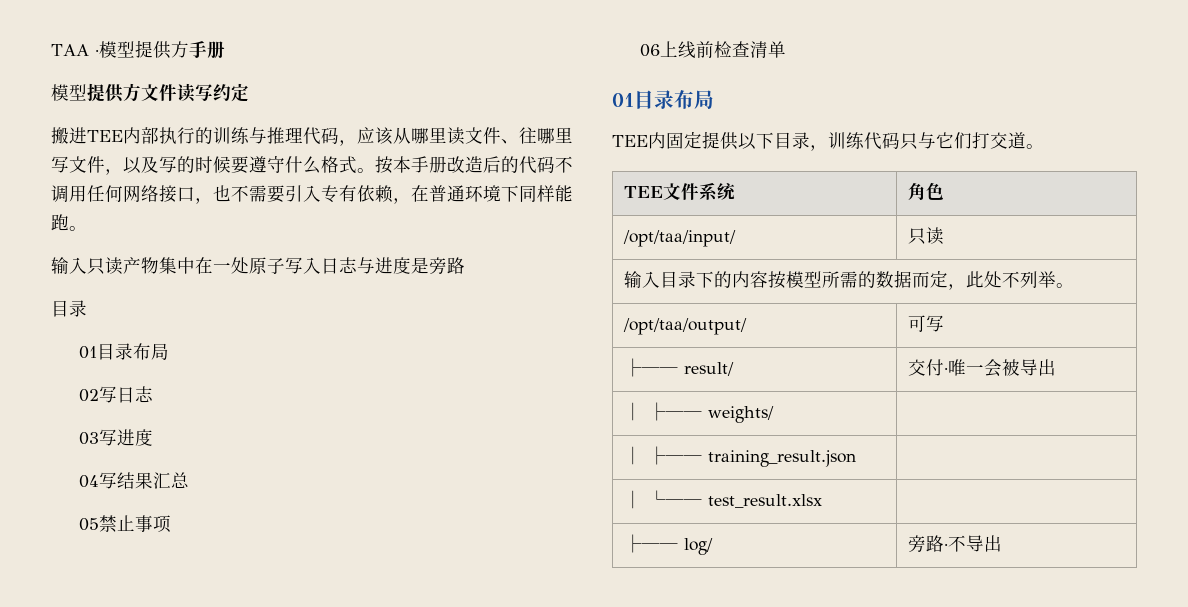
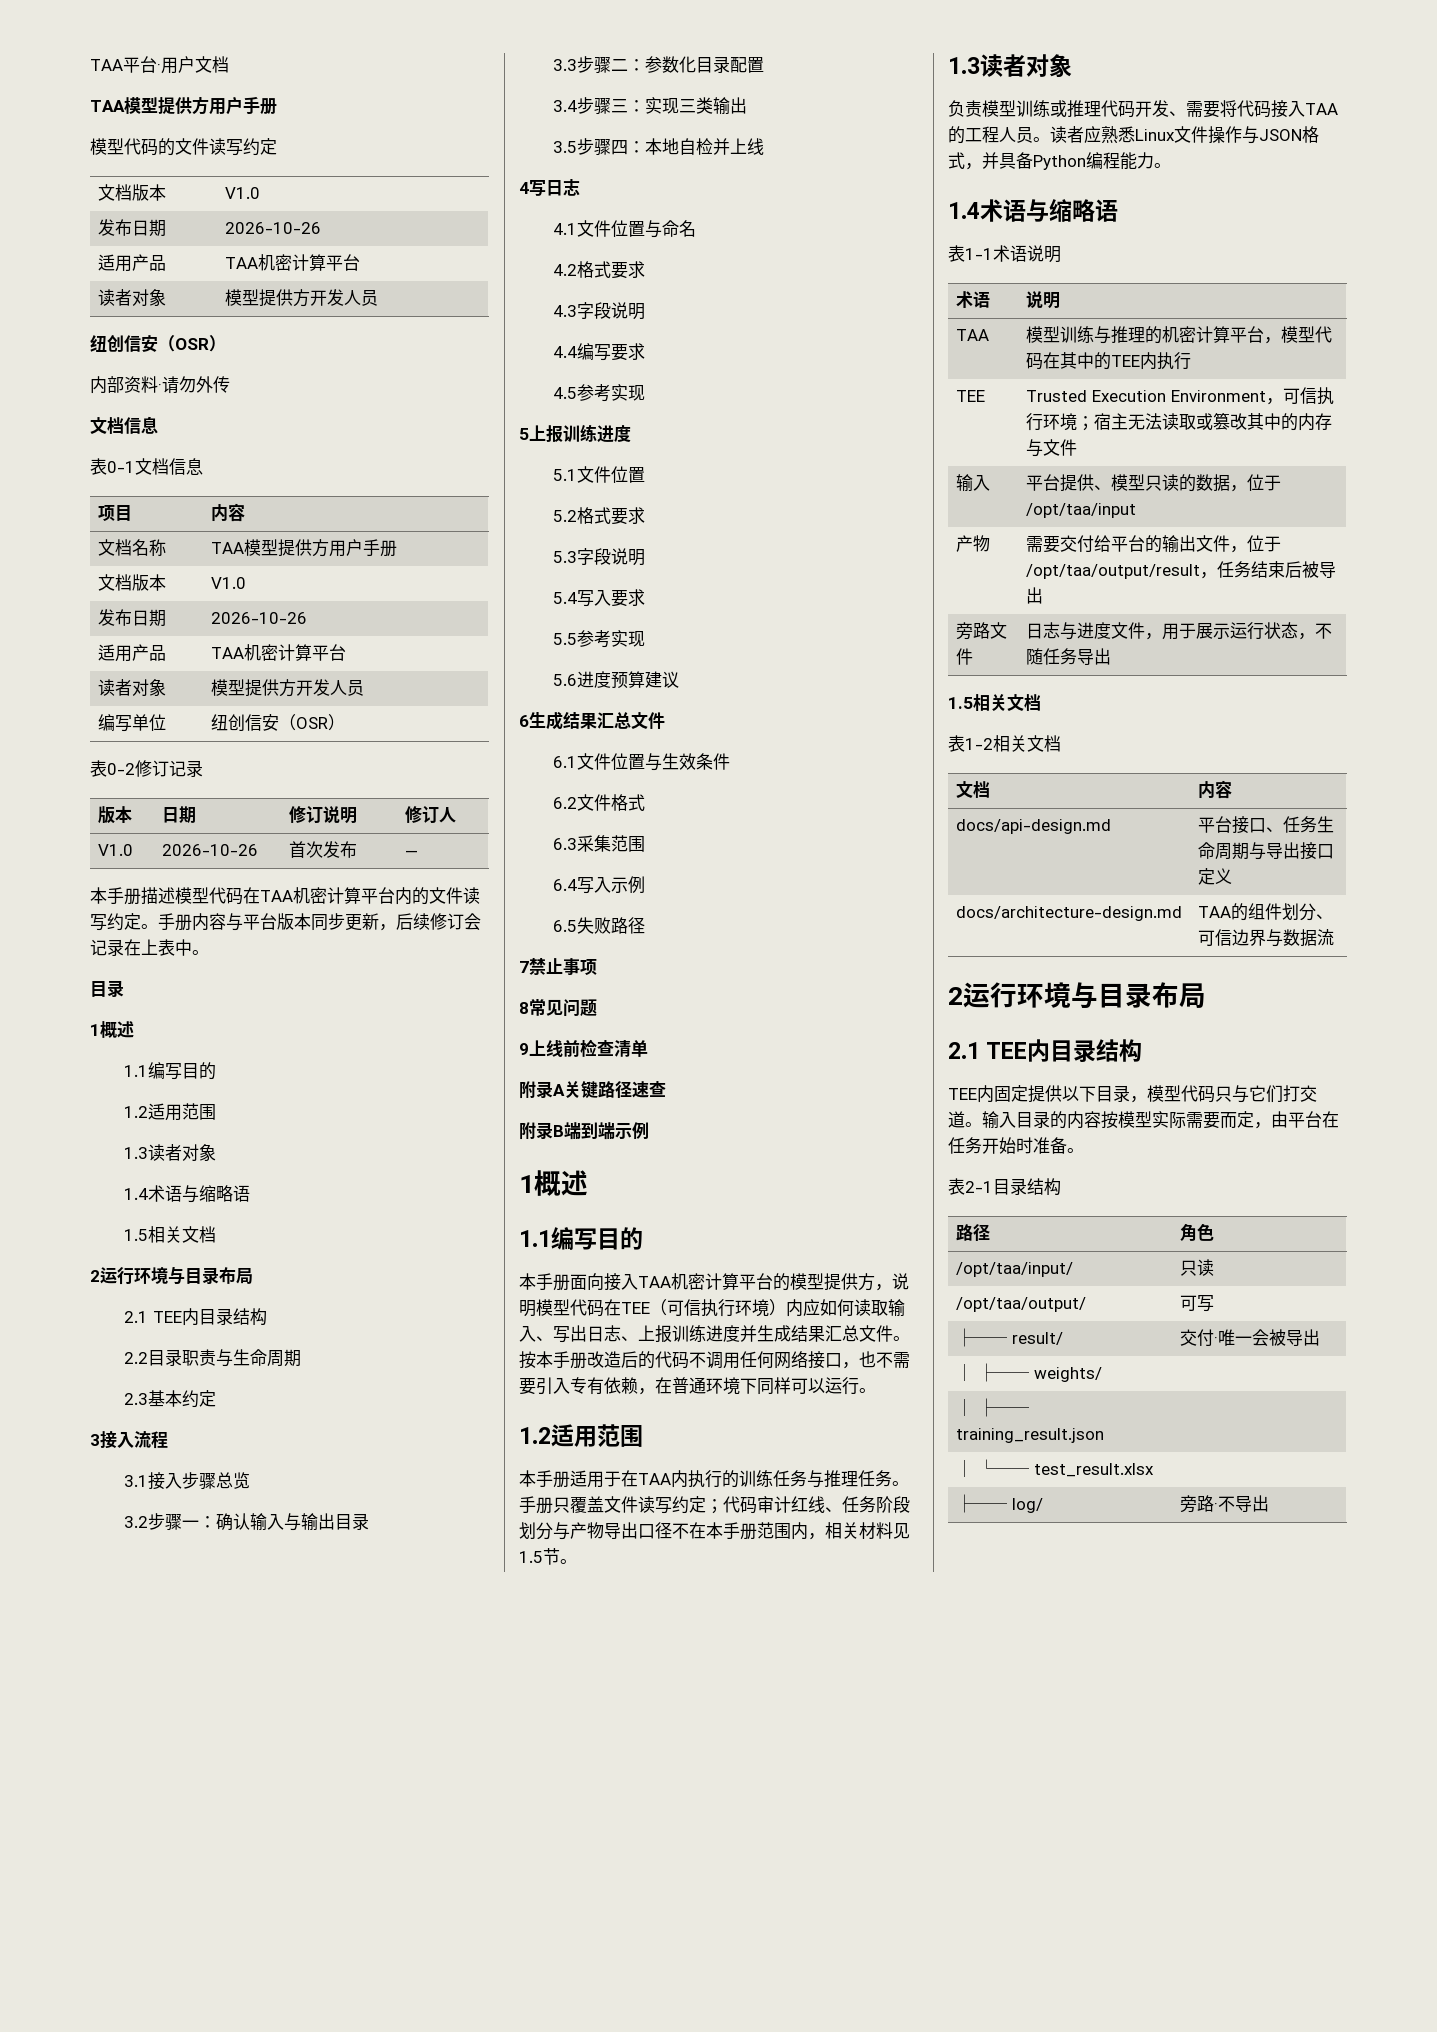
[51,40,189,59] TAA ·模型提供方 -> [90,56,229,74] [90,96,243,115] TAA平台·用户文档 // TAA模型提供方用户
[87,83,249,103] [51,127,573,146] [51,156,357,175] 提供方文件读写约定 // 搬进TEE内部执行的训练与推理代码，应该从哪里读文件、往哪里写文件，以及写的时候要遵守什么格式 -> [124,138,277,156] [97,184,166,201] [224,187,260,199] [97,219,166,237] [224,222,321,234] [97,254,166,272] [224,254,360,271] [97,289,166,306] [224,289,378,307] [90,335,226,352] [90,376,230,394] [90,416,158,435] [90,458,203,475] [97,505,132,521] [210,503,245,522] [97,539,166,556] [210,539,397,557] [97,574,166,591] [210,577,246,589] [97,609,166,627] [210,612,307,624] [97,644,166,662] [210,644,346,661] [97,679,166,696] [210,679,364,697] [97,714,166,732] [210,714,345,732] [90,760,203,777] [97,806,132,824] [161,806,196,823] [288,806,357,824] [404,806,456,823] [97,844,133,856] [161,844,258,856] [288,841,357,858] [404,850,418,856] [90,887,480,905] [90,913,481,931] [90,939,209,956] [90,980,124,998] [90,1021,134,1038] [123,1062,216,1080] [123,1103,216,1121] [123,1144,216,1161] [123,1185,250,1203] [123,1226,216,1243] [90,1266,253,1285] [123,1308,267,1326] [123,1349,301,1367] [123,1390,216,1408] [90,1431,168,1449] [123,1472,250,1490] [123,1513,369,1531] [552,56,764,74] [552,97,747,115] [552,138,764,156] [519,179,580,196] [552,220,696,238] [552,261,645,279] [552,302,645,320] [552,343,645,361] [552,384,645,402] [519,424,631,443] [552,466,645,483] [552,507,645,525] [552,548,645,566] [552,589,645,607] [552,630,645,648] [552,671,679,689] [519,711,665,730] [552,753,730,771] [552,794,645,811] [552,835,645,852] [552,876,645,894] [552,917,645,934] [519,957,597,975] [519,999,597,1017] [519,1039,648,1057] [519,1081,666,1099] [519,1122,649,1140] [519,1170,588,1196] [519,1227,643,1250] [519,1273,909,1291] [519,1299,905,1317] [519,1325,893,1343] 代码的文件读写约定 // 文档版本 | V1.0 // 发布日期 | 2026-10-26 // 适用产品 | TAA机密计算平台 // 读者对象 | 模型提供方开发人员 // 纽创信安（OSR） // 内部资料·请勿外传 // 文档信息 // 表0-1文档信息 // 项目 | 内容 // 文档名称 | TAA模型提供方用户手册 // 文档版本 | V1.0 // 发布日期 | 2026-10-26 // 适用产品 | TAA机密计算平台 // 读者对象 | 模型提供方开发人员 // 编写单位 | 纽创信安（OSR） // 表0-2修订记录 // 版本 | 日期 | 修订说明 | 修订人 // V1.0 | 2026-10-26 | 首次发布 | — // 本手册描述模型代码在TAA机密计算平台内的文件读写约定。手册内容与平台版本同步更新，后续修订会记录在上表中。 // 目录 // 1概述 // 1.1编写目的 // 1.2适用范围 // 1.3读者对象 // 1.4术语与缩略语 // 1.5相关文档 // 2运行环境与目录布局 // 2.1 TEE内目录结构 // 2.2目录职责与生命周期 // 2.3基本约定 // 3接入流程 // 3.1接入步骤总览 // 3.2步骤一：确认输入与输出目录 // 3.3步骤二：参数化目录配置 // 3.4步骤三：实现三类输出 // 3.5步骤四：本地自检并上线 // 4写日志 // 4.1文件位置与命名 // 4.2格式要求 // 4.3字段说明 // 4.4编写要求 // 4.5参考实现 // 5上报训练进度 // 5.1文件位置 // 5.2格式要求 // 5.3字段说明 // 5.4写入要求 // 5.5参考实现 // 5.6进度预算建议 // 6生成结果汇总文件 // 6.1文件位置与生效条件 // 6.2文件格式 // 6.3采集范围 // 6.4写入示例 // 6.5失败路径 // 7禁止事项 // 8常见问题 // 9上线前检查清单 // 附录A关键路径速查 // 附录B端到端示例 // 1概述 // 1.1编写目的 // 本手册面向接入TAA机密计算平台的模型提供方，说明模型代码在TEE（可信执行环境）内应如何读取输入、写出日志、上报训练进度并生成结果汇总文件
[555,185,573,202] [51,214,87,231] [51,257,465,275] [51,300,87,317] [78,343,169,360] [78,386,153,403] [78,429,153,446] [78,472,189,489] [78,515,171,533] [639,41,786,59] [612,90,714,109] 能跑。 // 输入只读产物集中在一处原子写入日志与进度是旁路 // 目录 // 01目录布局 // 02写日志 // 03写进度 // 04写结果汇总 // 05禁止事项 // 06上线前检查清单 // 01目录布局 -> [791,1377,876,1395] [519,1424,643,1447] [519,1470,909,1488] [519,1496,910,1514] [519,1522,910,1540] [519,1548,577,1565] [948,54,1072,77] [948,100,1338,118] [948,126,1319,144] [948,152,1171,170] [948,199,1118,222] [948,245,1061,263] [955,291,990,308] [1025,291,1060,309] [955,329,989,341] [1025,326,1332,344] [1025,352,1191,370] [955,390,985,402] [1025,387,1334,405] [1025,413,1332,431] [1025,439,1077,457] [955,474,990,492] [1025,474,1281,492] [1025,503,1136,518] [955,535,990,552] [1025,535,1281,553] [1025,561,1336,579] [1025,587,1043,604] [955,622,1007,640] [955,648,973,665] [1025,622,1332,640] [1025,648,1111,665] [948,694,1041,712] [948,735,1061,752] [955,781,990,799] [1197,780,1232,799] [955,819,1111,834] [1197,816,1334,834] [1197,842,1334,860] [1197,868,1232,885] [955,906,1182,921] [1197,903,1333,921] [1197,929,1334,947] [948,982,1206,1009] [948,1039,1143,1063] 可以运行。 // 1.2适用范围 // 本手册适用于在TAA内执行的训练任务与推理任务。手册只覆盖文件读写约定；代码审计红线、任务阶段划分与产物导出口径不在本手册范围内，相关材料见1.5节。 // 1.3读者对象 // 负责模型训练或推理代码开发、需要将代码接入TAA的工程人员。读者应熟悉Linux文件操作与JSON格式，并具备Python编程能力。 // 1.4术语与缩略语 // 表1-1术语说明 // 术语 | 说明 // TAA | 模型训练与推理的机密计算平台，模型代码在其中的TEE内执行 // TEE | Trusted Execution Environment，可信执行环境；宿主无法读取或篡改其中的内存与文件 // 输入 | 平台提供、模型只读的数据，位于/opt/taa/input // 产物 | 需要交付给平台的输出文件，位于/opt/taa/output/result，任务结束后被导出 // 旁路文件 | 日志与进度文件，用于展示运行状态，不随任务导出 // 1.5相关文档 // 表1-2相关文档 // 文档 | 内容 // docs/api-design.md | 平台接口、任务生命周期与导出接口定义 // docs/architecture-design.md | TAA的组件划分、可信边界与数据流 // 2运行环境与目录布局 // 2.1 TEE内目录结构
[828,132,865,149] 训练 -> [1147,1085,1181,1102] 模型
[623,182,736,201] [907,182,944,200] [622,230,736,247] [907,227,944,245] [623,270,1074,290] // TEE文件系统 | 角色 // /opt/taa/input/ | 只读 // 输入目录下的内容按模型所需的数据而定，此处不列举。 -> [982,1111,1339,1129] [948,1137,1084,1154] [948,1178,1061,1196] [955,1224,990,1241] [1179,1223,1214,1241] [955,1262,1073,1277] [1179,1259,1214,1276] 输入目录的内容按模型实际需要而定，由平台在任务开始时准备。 // 表2-1目录结构 // 路径 | 角色 // /opt/taa/input/ | 只读

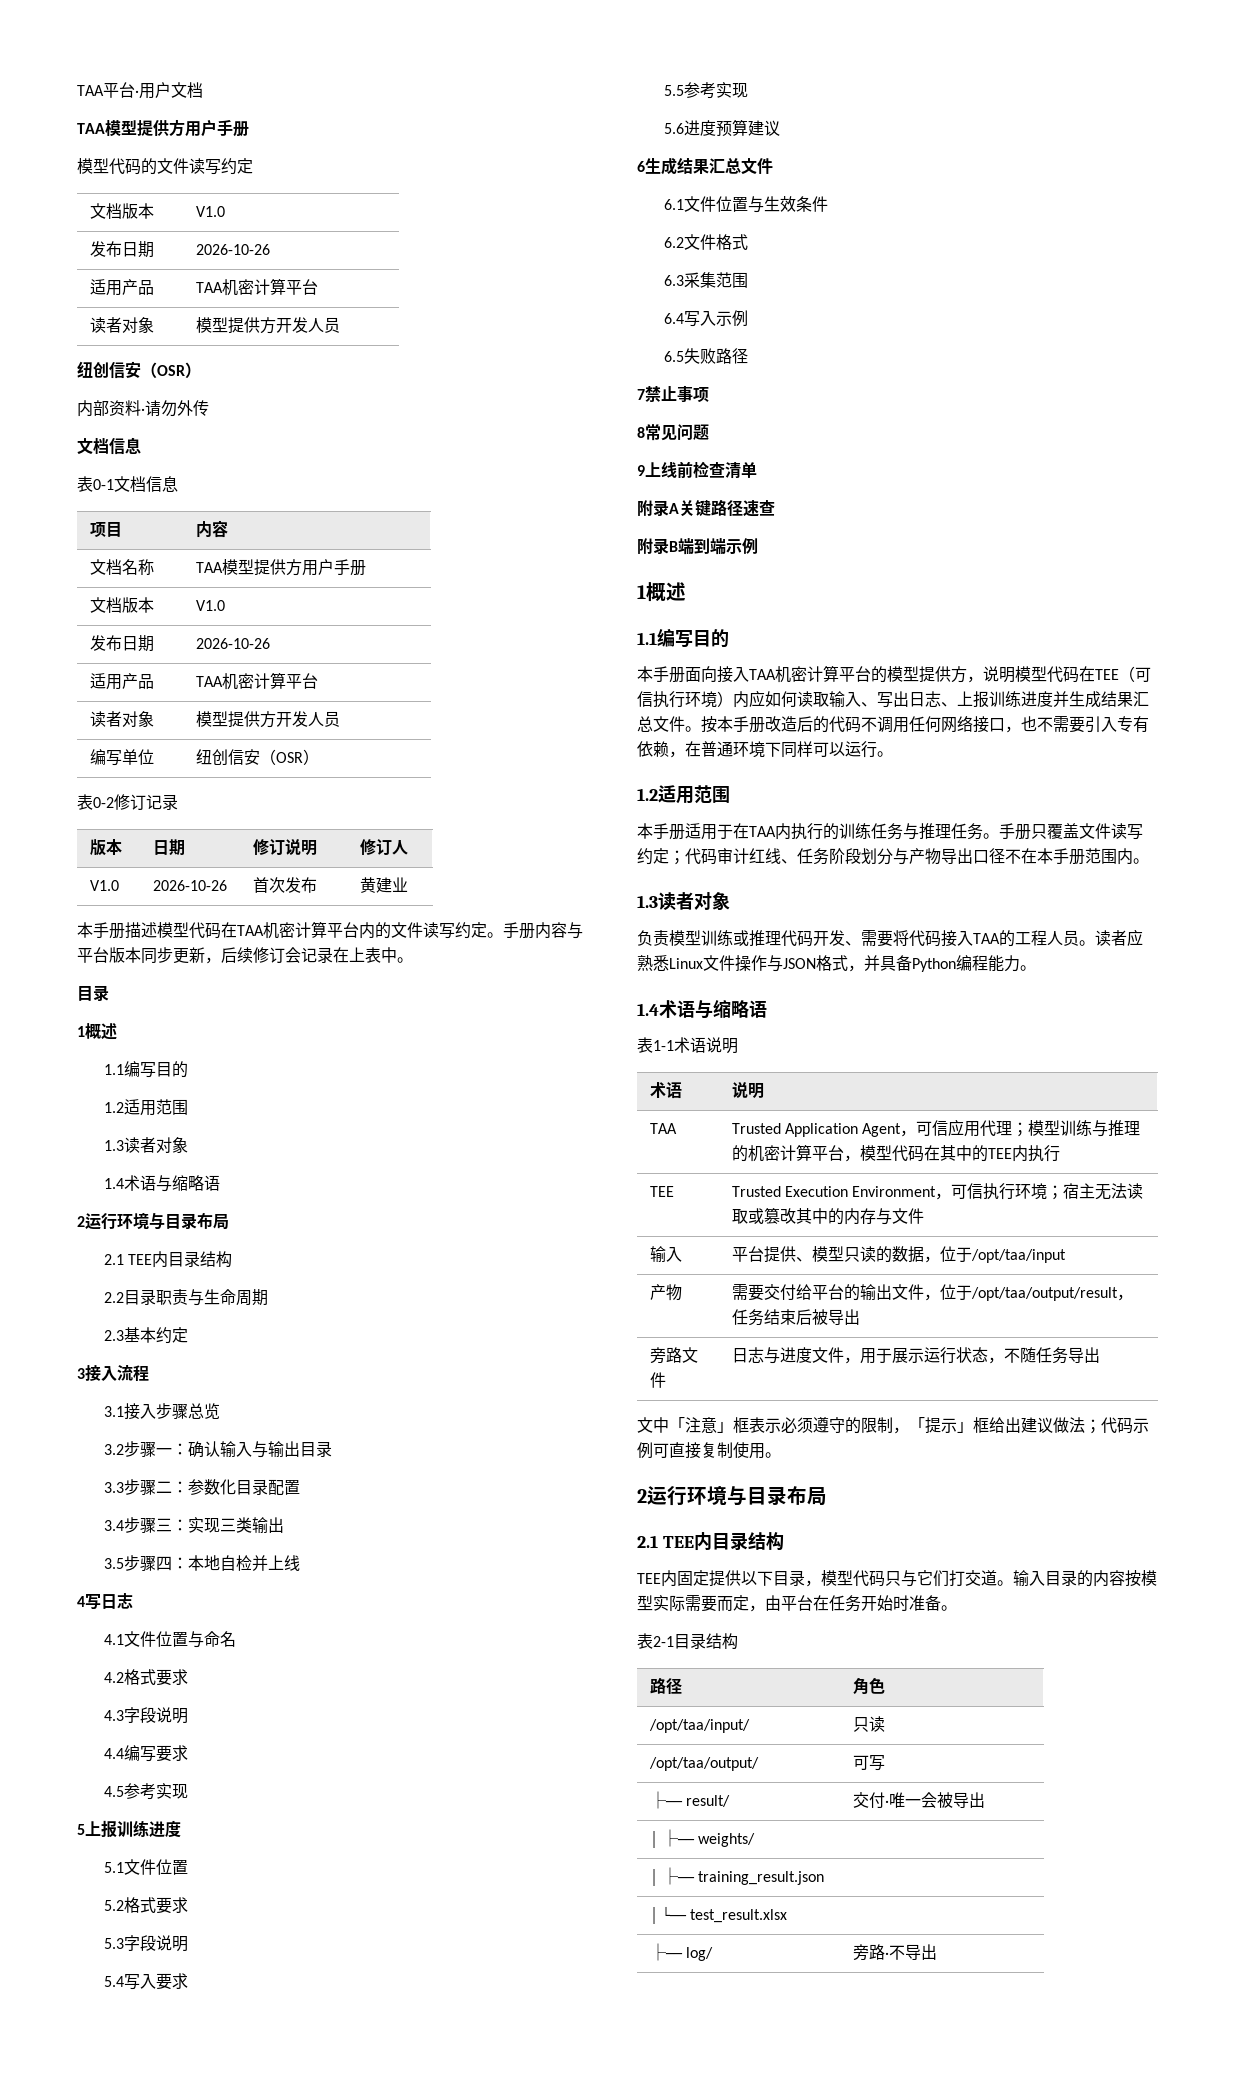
[404,850,418,856] — -> [359,877,408,893] 黄建业
[123,1226,216,1243] // 1.5相关文档 -> (220, 1183) none
[808,1522,910,1540] [519,1548,560,1565] ，相关材料见1.5节 -> (1133, 856) none
(989, 335) none -> [731,1119,1029,1137] Trusted Application Agent，可信应用代理；
[948,694,1041,712] [948,735,1061,752] [955,781,990,799] [1197,780,1232,799] [955,819,1111,834] [1197,816,1334,834] [1197,842,1334,860] [1197,868,1232,885] [955,906,1182,921] [1197,903,1333,921] [1197,929,1334,947] 1.5相关文档 // 表1-2相关文档 // 文档 | 内容 // docs/api-design.md | 平台接口、任务生命周期与导出接口定义 // docs/architecture-design.md | TAA的组件划分、可信边界与数据流 -> [637,1417,1149,1434] [637,1442,781,1459] 文中「注意」框表示必须遵守的限制，「提示」框给出建议做法；代码示例可直接复制使用。

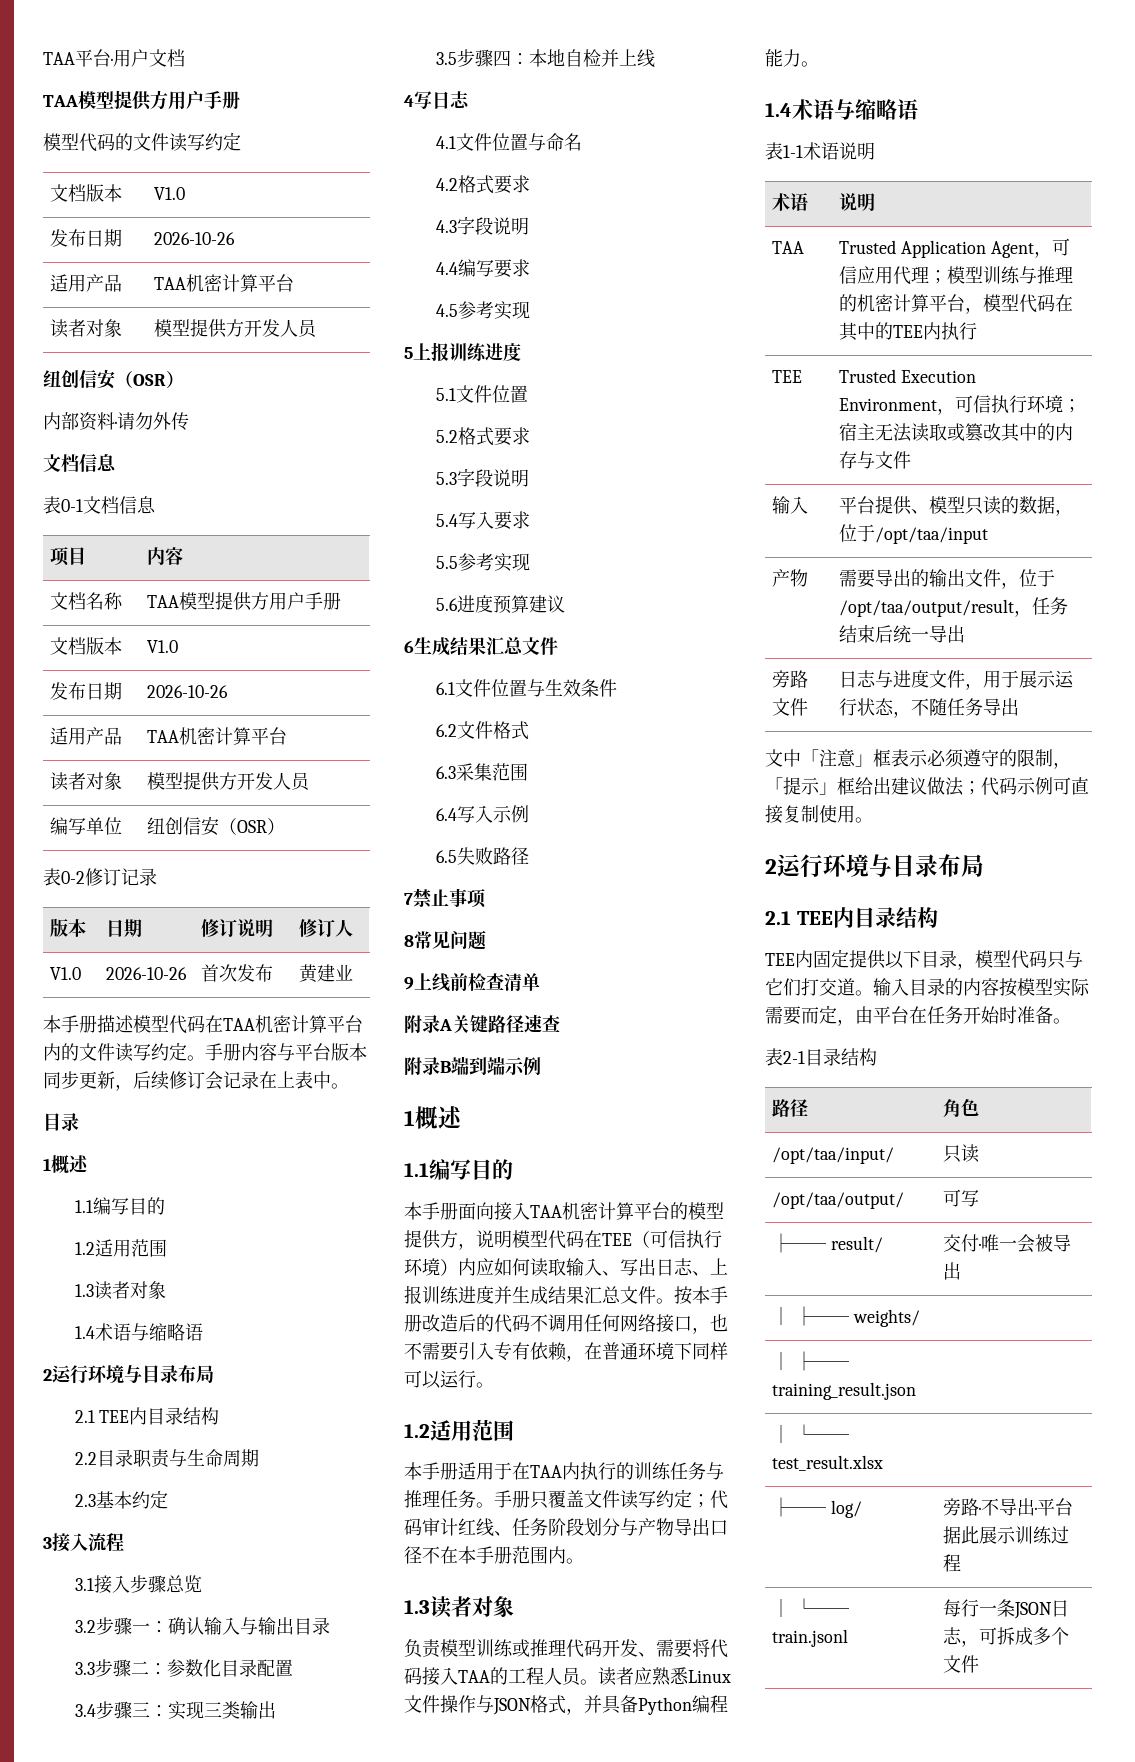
[763,1284,844,1301] 交付给平台 -> [875,569,912,587] 导出
[811,1309,828,1325] 被 -> [893,625,930,643] 统一
(937, 1952) none -> [1035,1498,1074,1516] [943,1526,1070,1544] [943,1554,962,1572] [772,1598,850,1618] [772,1629,849,1647] [943,1599,1070,1619] [943,1627,1070,1647] [943,1655,980,1673] ·平台据此展示训练过程 // │ └── train.jsonl | 每行一条JSON日志，可拆成多个文件

